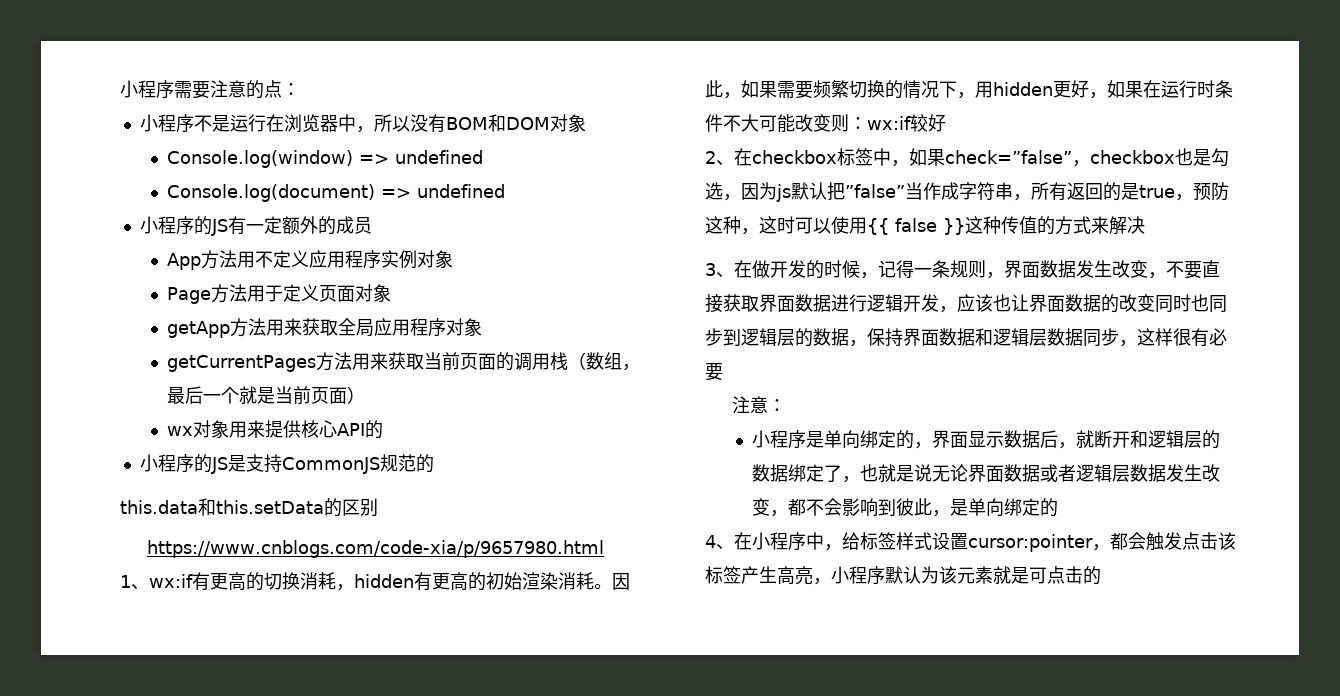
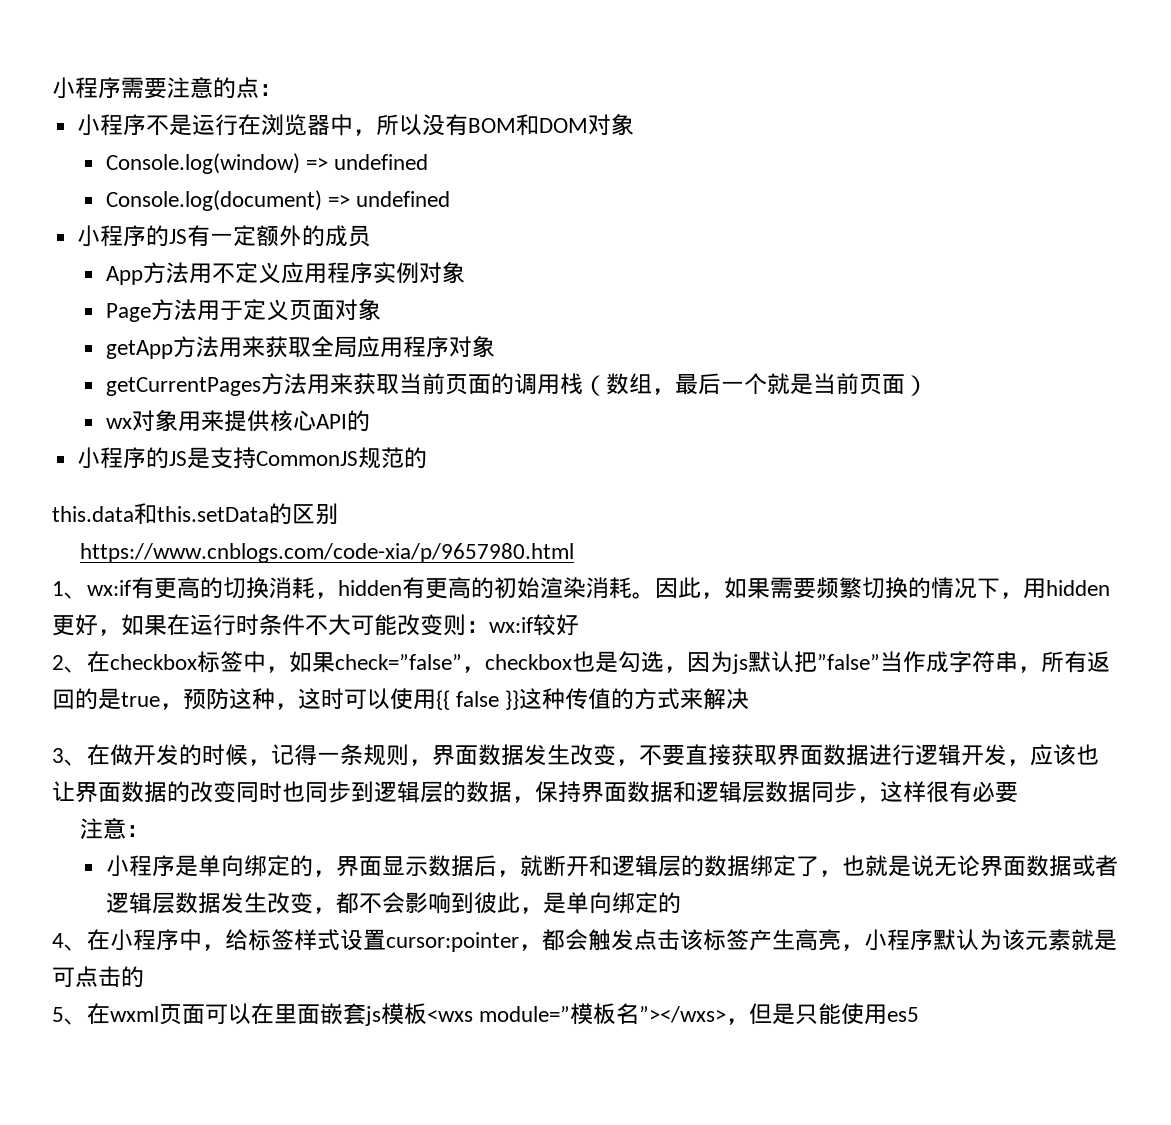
(1101, 575) none -> [52,1003,920,1026] // 5、在wxml页面可以在里面嵌套js模板<wxs module=”模板名”></wxs>，但是只能使用es5

